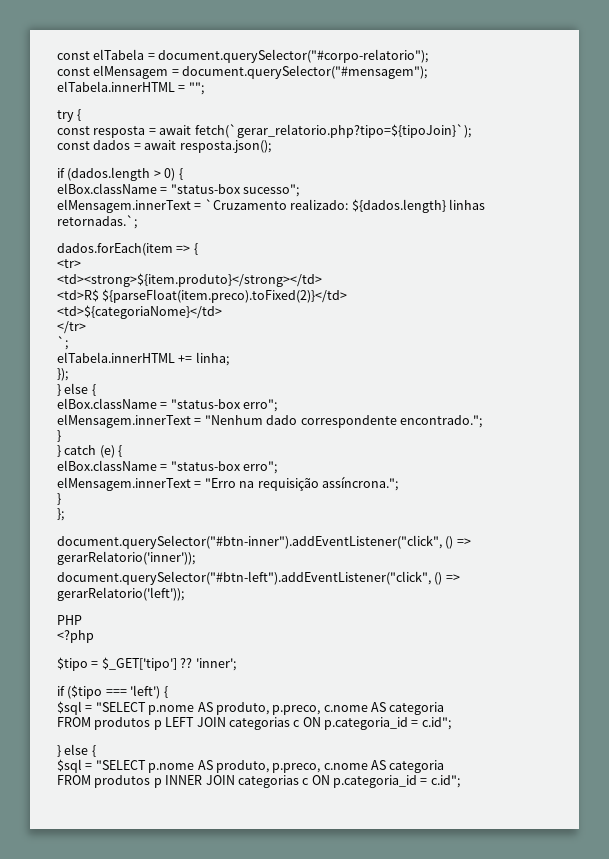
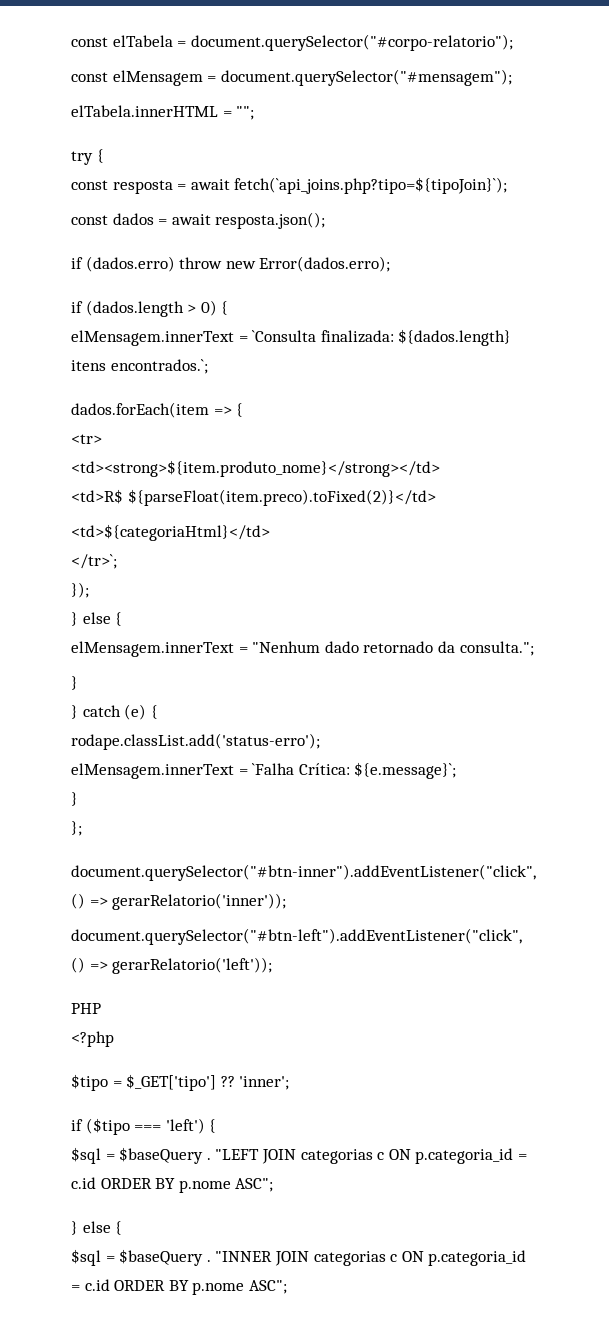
[194,124,471,138] fetch(`gerar_relatorio.php?tipo=${tipoJoin}`); -> [234,177,508,194] fetch(`api_joins.php?tipo=${tipoJoin}`);
(271, 146) none -> [71,256,391,272] // if (dados.erro) throw new Error(dados.erro);
[57,183,300,197] [57,199,485,213] [57,215,137,229] elBox.className = "status-box sucesso"; // elMensagem.innerText = `Cruzamento realizado: ${dados.length} linhas retornadas.`; -> [71,329,512,346] [71,359,208,374] elMensagem.innerText = `Consulta finalizada: ${dados.length} itens encontrados.`;
[57,273,322,287] <td><strong>${item.produto}</strong></td> -> [71,460,440,477] <td><strong>${item.produto_nome}</strong></td>
[57,305,222,319] [57,321,86,334] [57,336,68,350] [57,352,229,366] <td>${categoriaNome}</td> // </tr> // `; // elTabela.innerHTML += linha; -> [71,524,270,541] [71,554,117,569] <td>${categoriaHtml}</td> // </tr>`;
[57,398,278,412] // elBox.className = "status-box erro"; -> (123, 619) none
[300,415,482,428] correspondente encontrado."; -> [363,641,534,656] retornado da consulta.";
[57,460,278,474] [57,476,398,491] elBox.className = "status-box erro"; // elMensagem.innerText = "Erro na requisição assíncrona."; -> [71,733,320,750] [71,762,457,779] rodape.classList.add('status-erro'); // elMensagem.innerText = `Falha Crítica: ${e.message}`;
[95,702,445,715] [57,717,451,730] "SELECT p.nome AS produto, p.preco, c.nome AS categoria // FROM produtos p LEFT JOIN categorias c ON p.categoria_id = c.id"; -> [119,1147,527,1164] [71,1177,274,1193] $baseQuery . "LEFT JOIN categorias c ON p.categoria_id = c.id ORDER BY p.nome ASC";
[95,760,445,773] [57,775,460,788] "SELECT p.nome AS produto, p.preco, c.nome AS categoria // FROM produtos p INNER JOIN categorias c ON p.categoria_id = c.id"; -> [119,1249,527,1266] [71,1279,287,1295] $baseQuery . "INNER JOIN categorias c ON p.categoria_id = c.id ORDER BY p.nome ASC";

